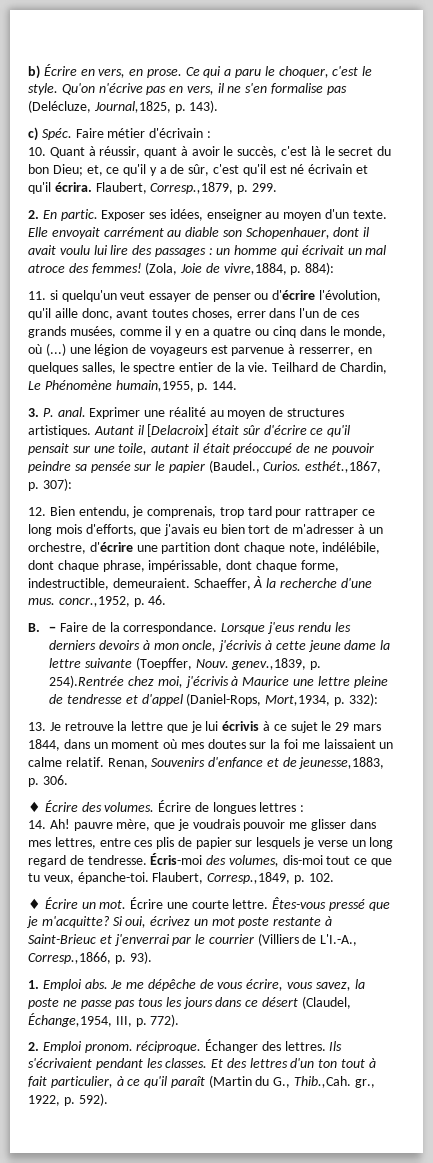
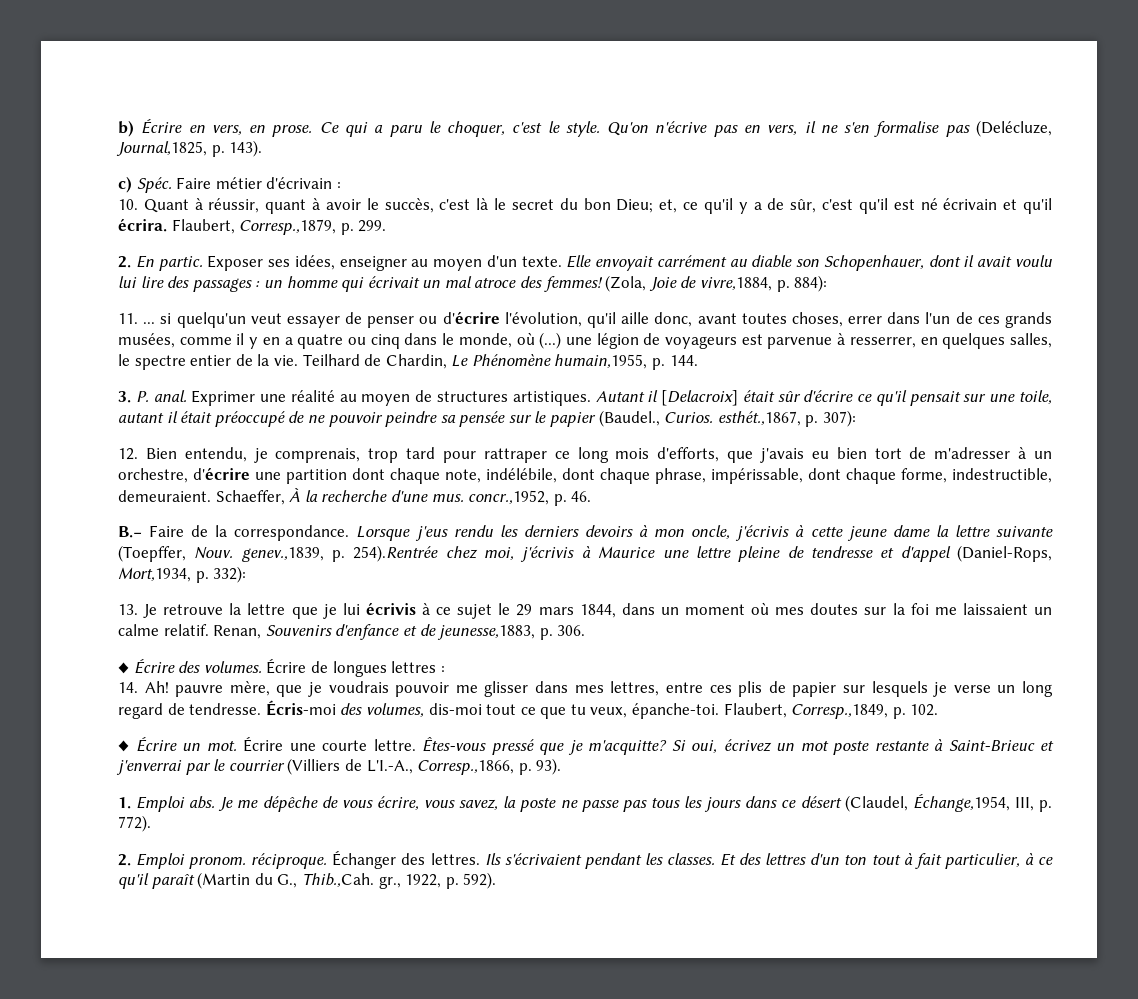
(46, 295) none -> [143,322,156,324] ...
[28,623,57,632] B. − -> [118,526,142,538] B.−

